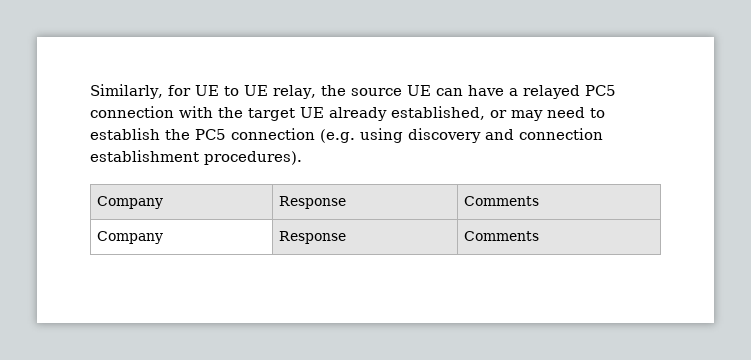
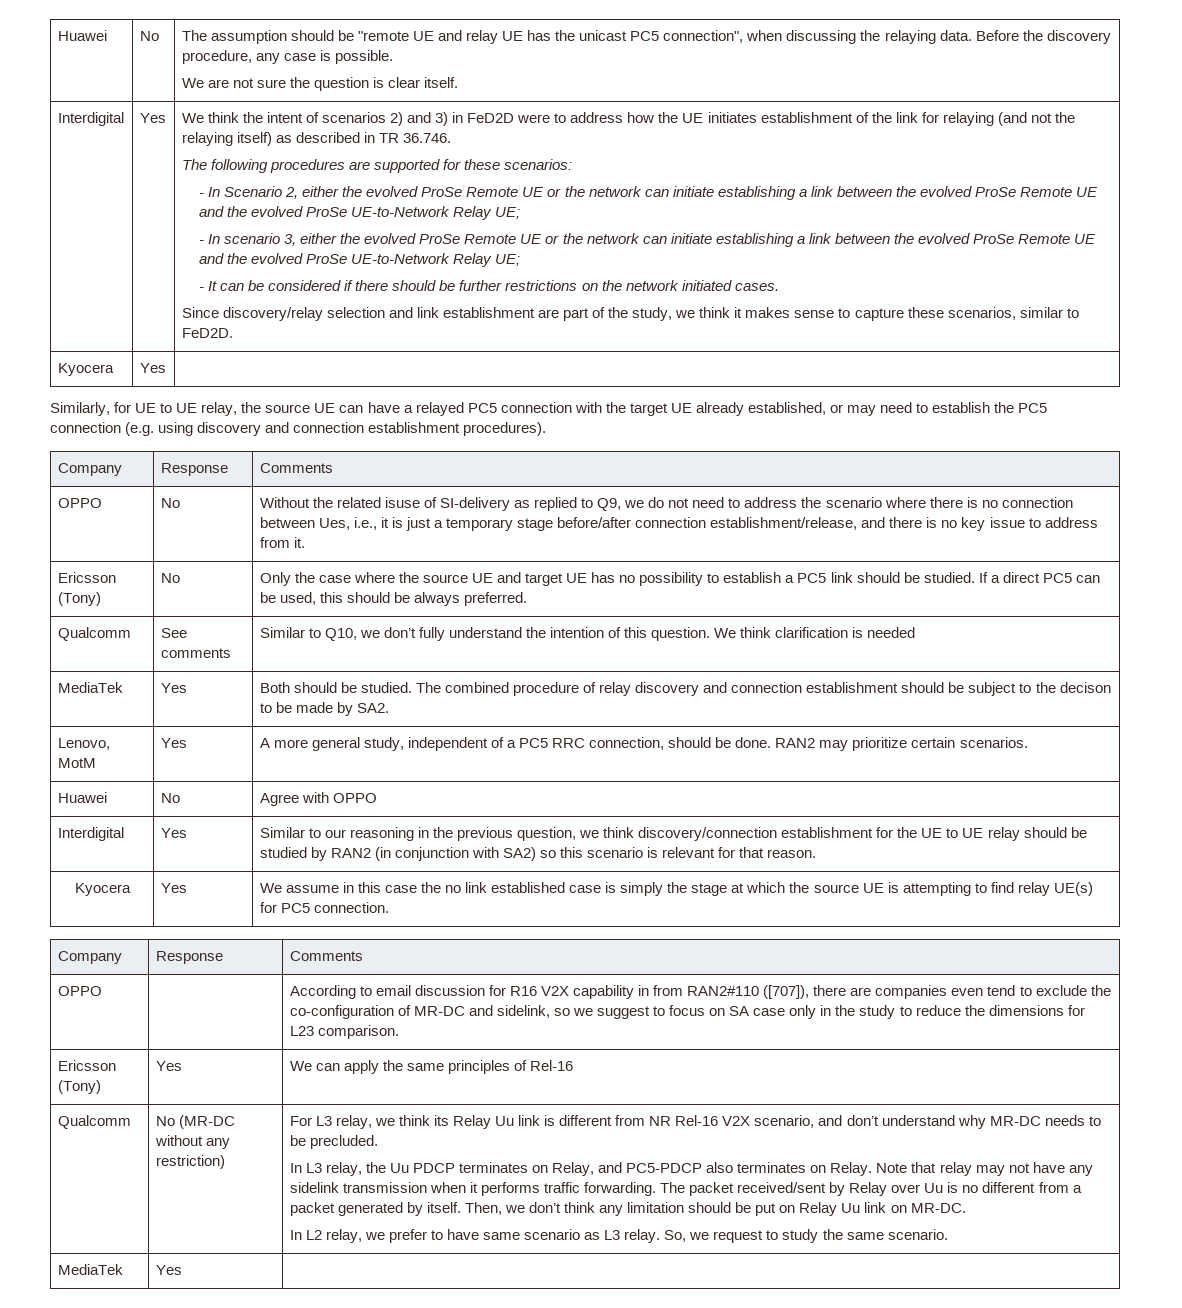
(90, 91) none -> [57,30,107,41] [139,31,159,41] [181,30,1111,44] [181,50,393,64] [181,77,459,91] [57,112,124,126] [139,113,166,123] [181,112,1075,126] [181,132,451,146] [181,159,573,173] [198,186,1099,200] [198,206,521,220] [198,233,1097,247] [198,253,521,267] [198,280,779,291] [181,307,1079,321] [181,328,233,338] [57,363,114,376] [139,363,166,373] Huawei | No | The assumption should be "remote UE and relay UE has the unicast PC5 connection", when discussing the relaying data. Before the discovery procedure, any case is possible. // We are not sure the question is clear itself. // Interdigital | Yes | We think the intent of scenarios 2) and 3) in FeD2D were to address how the UE initiates establishment of the link for relaying (and not the relaying itself) as described in TR 36.746. // The following procedures are supported for these scenarios: // - In Scenario 2, either the evolved ProSe Remote UE or the network can initiate establishing a link between the evolved ProSe Remote UE and the evolved ProSe UE-to-Network Relay UE; // - In scenario 3, either the evolved ProSe Remote UE or the network can initiate establishing a link between the evolved ProSe Remote UE and the evolved ProSe UE-to-Network Relay UE; // - It can be considered if there should be further restrictions on the network initiated cases. // Since discovery/relay selection and link establishment are part of the study, we think it makes sense to capture these scenarios, similar to FeD2D. // Kyocera | Yes | //
[97,231,164,244] [279,231,347,244] [464,231,540,241] Company | Response | Comments -> [57,498,102,508] [160,498,180,508] [259,497,1073,511] [259,517,1098,531] [259,537,305,548] [57,572,116,583] [57,592,101,606] [160,573,180,583] [259,572,1100,586] [259,592,527,606] [57,627,131,641] [160,628,187,638] [160,648,231,658] [259,627,916,641] [57,682,123,693] [160,683,187,693] [259,682,1111,696] [259,702,389,716] [57,738,110,750] [57,758,96,768] [160,738,187,748] [259,737,1028,751] [57,792,107,803] [160,793,180,803] [259,792,377,806] [57,827,124,841] [160,828,187,838] [259,827,1087,841] [259,847,817,861] [74,883,131,896] [160,883,187,893] [259,882,1093,896] [259,902,389,913] [57,951,122,964] [155,951,223,964] [289,951,363,961] [57,986,102,996] [289,985,1111,999] [289,1005,1085,1019] [289,1025,399,1039] [57,1060,116,1071] [57,1080,101,1094] [155,1061,182,1071] [289,1060,574,1074] [57,1115,131,1129] [155,1115,235,1129] [154,1135,230,1149] [155,1155,225,1169] [289,1115,1101,1129] [289,1135,378,1149] [289,1162,1093,1176] [289,1182,1082,1196] [289,1202,966,1216] [289,1229,948,1243] [57,1264,123,1275] [155,1265,182,1275] OPPO | No | Without the related isuse of SI-delivery as replied to Q9, we do not need to address the scenario where there is no connection between Ues, i.e., it is just a temporary stage before/after connection establishment/release, and there is no key issue to address from it. // Ericsson (Tony) | No | Only the case where the source UE and target UE has no possibility to establish a PC5 link should be studied. If a direct PC5 can be used, this should be always preferred. // Qualcomm | See comments | Similar to Q10, we don’t fully understand the intention of this question. We think clarification is needed // MediaTek | Yes | Both should be studied. The combined procedure of relay discovery and connection establishment should be subject to the decison to be made by SA2. // Lenovo, MotM | Yes | A more general study, independent of a PC5 RRC connection, should be done. RAN2 may prioritize certain scenarios. // Huawei | No | Agree with OPPO // Interdigital | Yes | Similar to our reasoning in the previous question, we think discovery/connection establishment for the UE to UE relay should be studied by RAN2 (in conjunction with SA2) so this scenario is relevant for that reason. // Kyocera | Yes | We assume in this case the no link established case is simply the stage at which the source UE is attempting to find relay UE(s) for PC5 connection. // Company | Response | Comments // OPPO | | According to email discussion for R16 V2X capability in from RAN2#110 ([707]), there are companies even tend to exclude the co-configuration of MR-DC and sidelink, so we suggest to focus on SA case only in the study to reduce the dimensions for L23 comparison. // Ericsson (Tony) | Yes | We can apply the same principles of Rel-16 // Qualcomm | No (MR-DC without any restriction) | For L3 relay, we think its Relay Uu link is different from NR Rel-16 V2X scenario, and don’t understand why MR-DC needs to be precluded. // In L3 relay, the Uu PDCP terminates on Relay, and PC5-PDCP also terminates on Relay. Note that relay may not have any sidelink transmission when it performs traffic forwarding. The packet received/sent by Relay over Uu is no different from a packet generated by itself. Then, we don’t think any limitation should be put on Relay Uu link on MR-DC. // In L2 relay, we prefer to have same scenario as L3 relay. So, we request to study the same scenario. // MediaTek | Yes |

